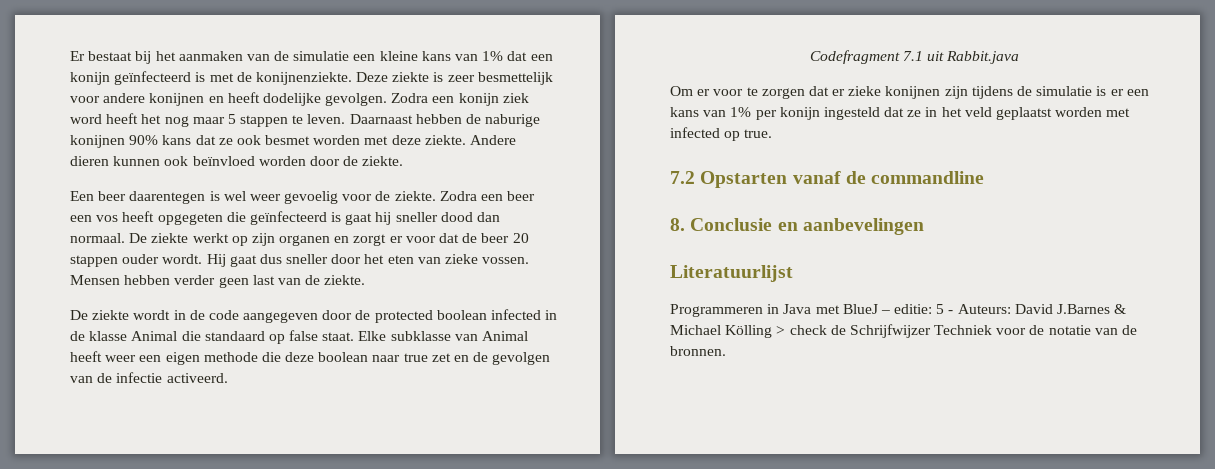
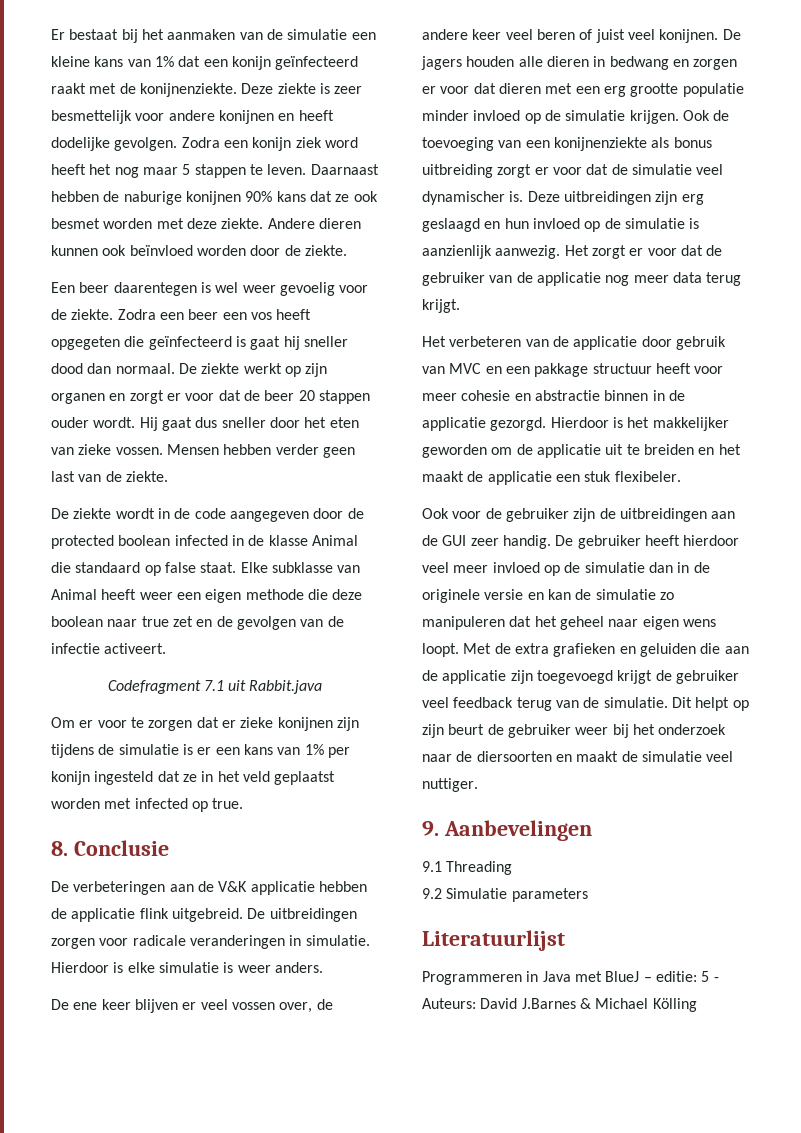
[195,72,206,82] is -> [51,83,86,94] raakt
[166,373,228,383] activeerd. -> [104,643,167,654] activeert.
[670,171,985,188] [670,218,924,235] 7.2 Opstarten vanaf de commandline // 8. Conclusie en aanbevelingen -> [51,840,169,856] [51,881,367,895] [51,908,357,922] [51,935,370,949] [51,962,323,973] [51,999,333,1013] [422,29,741,43] [421,56,738,70] [422,83,744,97] [422,110,730,124] [422,137,712,151] [422,164,724,178] [422,191,704,205] [422,218,700,232] [422,245,723,259] [422,272,742,286] [422,299,460,313] [422,336,726,350] [422,363,724,377] [422,390,685,401] [422,417,729,431] [422,444,741,458] [422,471,681,485] [422,508,736,522] [422,535,740,549] [422,562,710,576] [422,589,674,603] [422,616,716,630] [422,643,749,657] [422,670,739,684] [422,697,749,711] [422,724,727,738] [422,751,734,762] [422,778,478,792] [422,820,592,841] [422,861,513,875] [422,888,588,902] 8. Conclusie // De verbeteringen aan de V&K applicatie hebben de applicatie flink uitgebreid. De uitbreidingen zorgen voor radicale veranderingen in simulatie. Hierdoor is elke simulatie is weer anders. // De ene keer blijven er veel vossen over, de andere keer veel beren of juist veel konijnen. De jagers houden alle dieren in bedwang en zorgen er voor dat dieren met een erg grootte populatie minder invloed op de simulatie krijgen. Ook de toevoeging van een konijnenziekte als bonus uitbreiding zorgt er voor dat de simulatie veel dynamischer is. Deze uitbreidingen zijn erg geslaagd en hun invloed op de simulatie is aanzienlijk aanwezig. Het zorgt er voor dat de gebruiker van de applicatie nog meer data terug krijgt. // Het verbeteren van de applicatie door gebruik van MVC en een pakkage structuur heeft voor meer cohesie en abstractie binnen in de applicatie gezorgd. Hierdoor is het makkelijker geworden om de applicatie uit te breiden en het maakt de applicatie een stuk flexibeler. // Ook voor de gebruiker zijn de uitbreidingen aan de GUI zeer handig. De gebruiker heeft hierdoor veel meer invloed op de simulatie dan in de originele versie en kan de simulatie zo manipuleren dat het geheel naar eigen wens loopt. Met de extra grafieken en geluiden die aan de applicatie zijn toegevoegd krijgt de gebruiker veel feedback terug van de simulatie. Dit helpt op zijn beurt de gebruiker weer bij het onderzoek naar de diersoorten en maakt de simulatie veel nuttiger. // 9. Aanbevelingen // 9.1 Threading // 9.2 Simulatie parameters
[776,324,1138,338] [670,346,726,356] > check de Schrijfwijzer Techniek voor de notatie van de bronnen. -> (697, 1005) none

